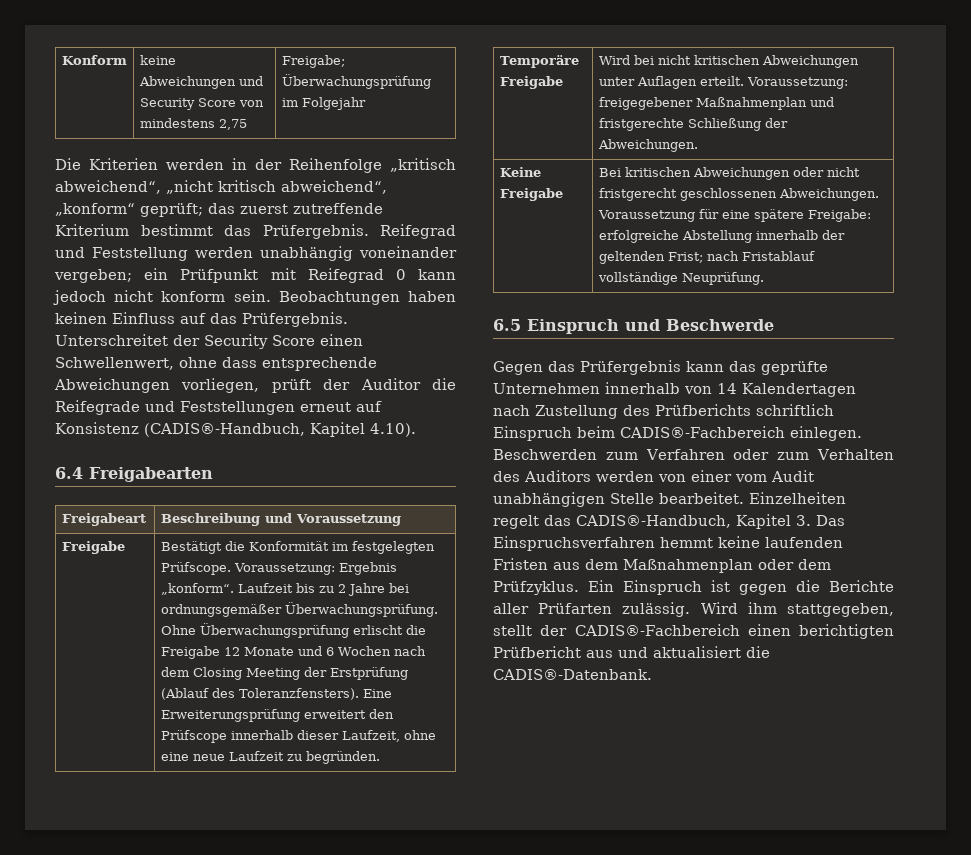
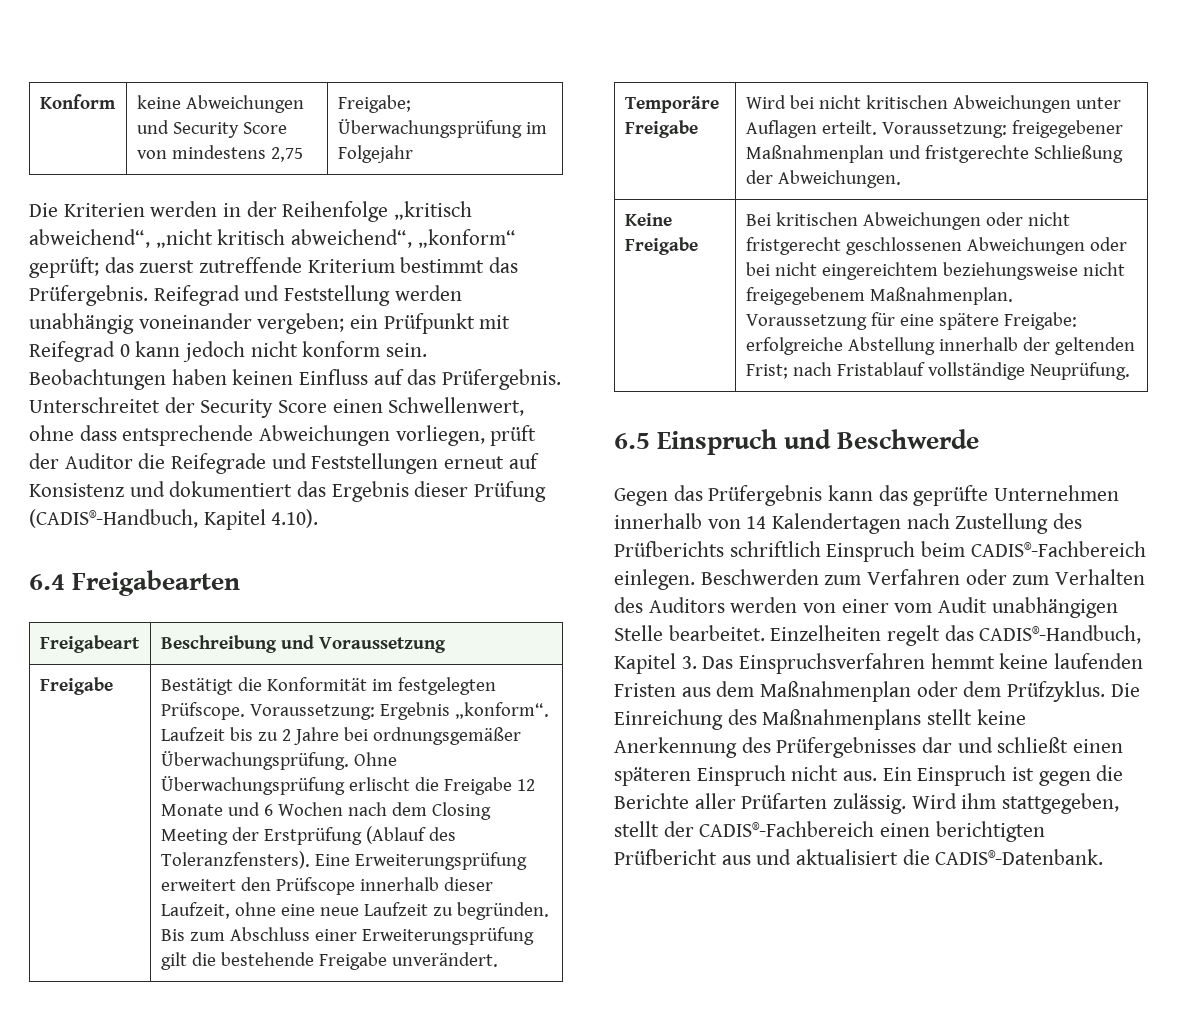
(139, 428) none -> [129,481,547,502] und dokumentiert das Ergebnis dieser Prüfung
(380, 757) none -> [160,927,535,945] [160,952,499,970] Bis zum Abschluss einer Erweiterungsprüfung gilt die bestehende Freigabe unverändert.
[778,188,879,201] Abweichungen. -> [966,237,1127,255] [745,262,1126,280] [745,287,1013,305] Abweichungen oder bei nicht eingereichtem beziehungsweise nicht freigegebenem Maßnahmenplan.
(579, 588) none -> [1110,683,1140,697] [614,709,1026,730] [614,737,1124,758] [614,765,878,786] Die Einreichung des Maßnahmenplans stellt keine Anerkennung des Prüfergebnisses dar und schließt einen späteren Einspruch nicht aus.

